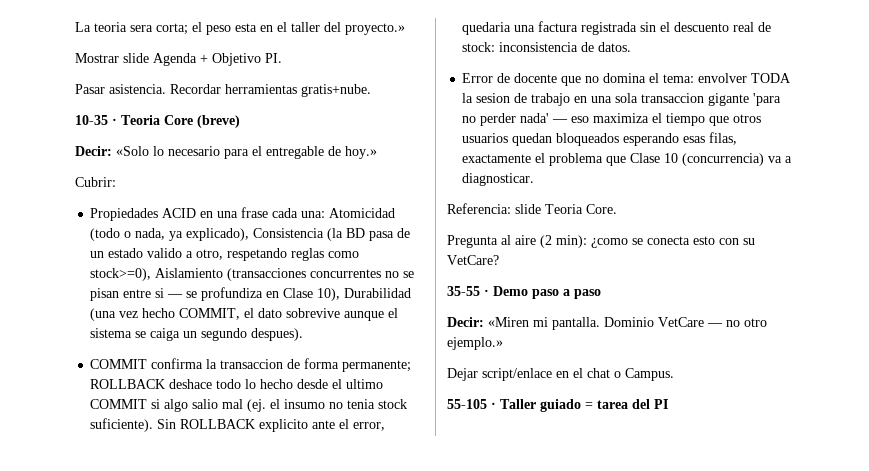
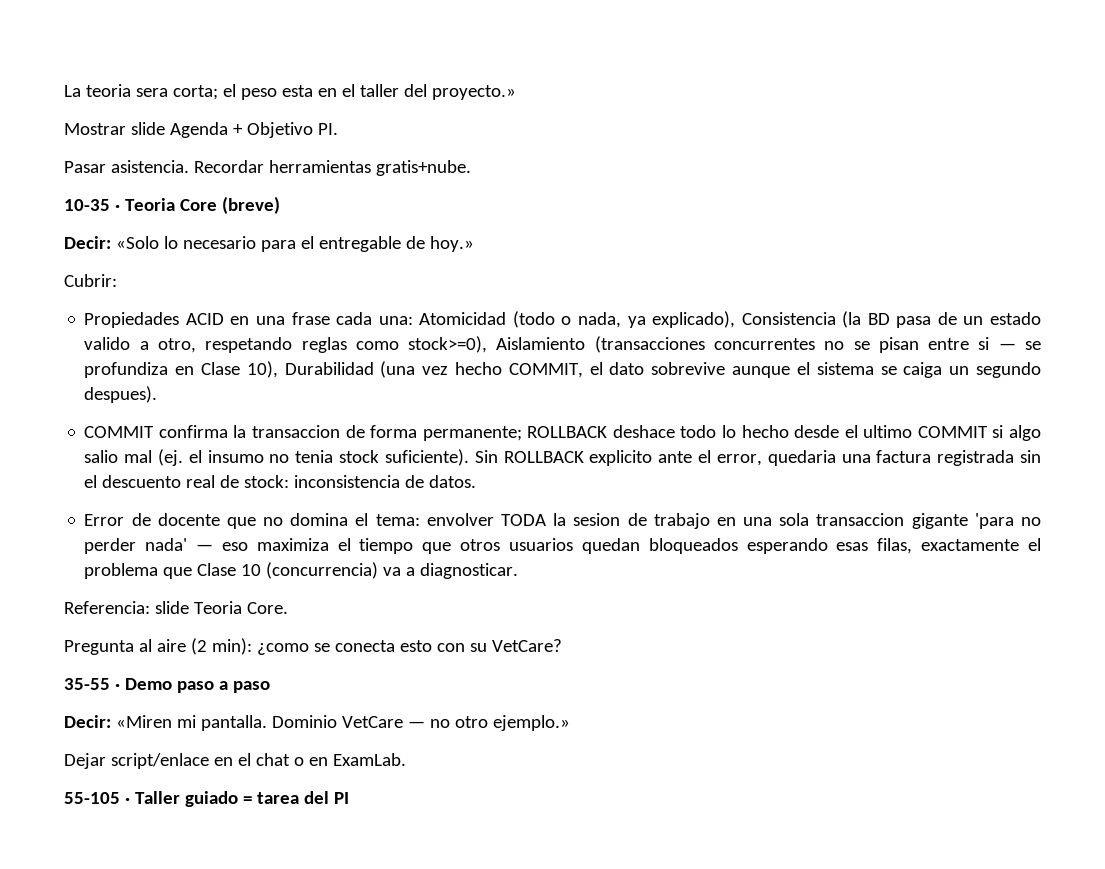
[625,368,674,381] Campus. -> [308,753,406,766] en ExamLab.

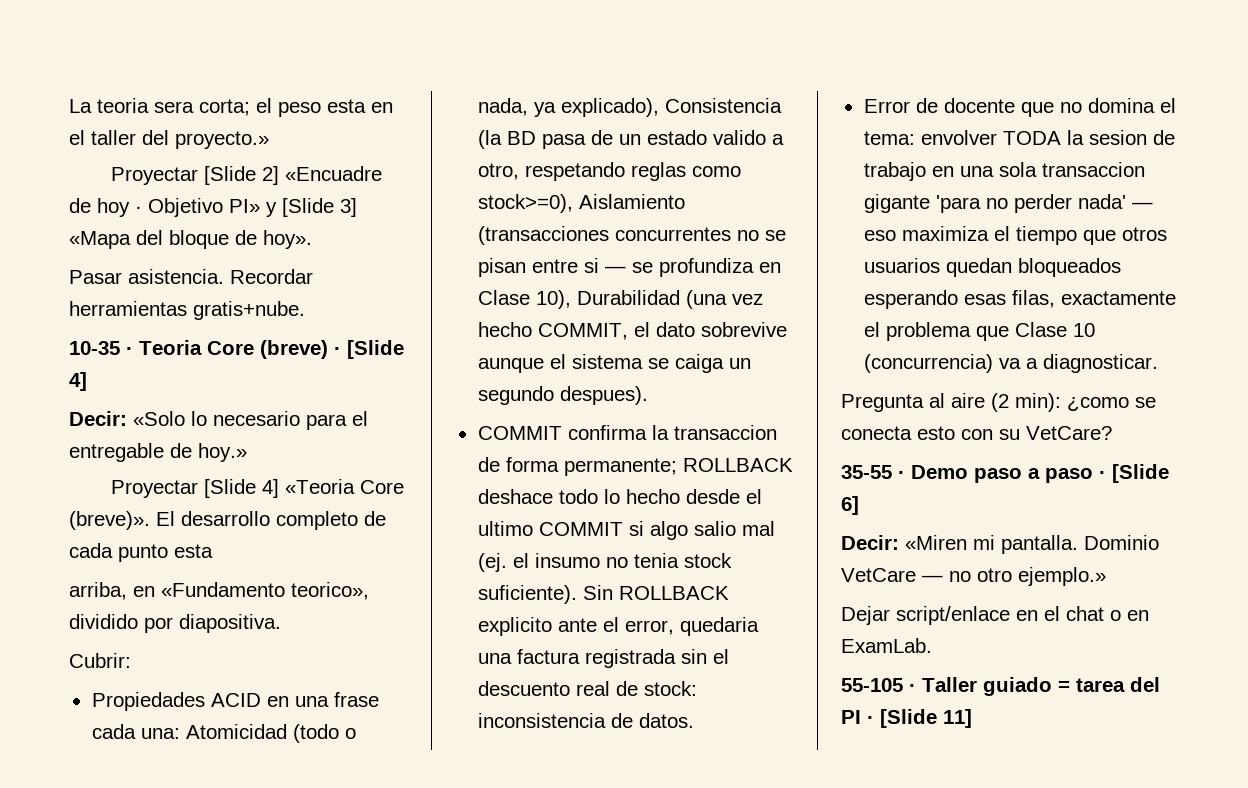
[64,122,338,138] Mostrar slide Agenda + Objetivo PI. -> [110,166,382,185] [69,198,357,217] [69,230,312,249] Proyectar [Slide 2] «Encuadre de hoy · Objetivo PI» y [Slide 3] «Mapa del bloque de hoy».
(280, 205) none -> [334,340,404,359] [69,372,87,391] · [Slide 4]
(474, 244) none -> [110,479,404,498] [69,511,386,530] [69,543,213,562] [69,582,369,600] [69,614,281,633] // Proyectar [Slide 4] «Teoria Core (breve)». El desarrollo completo de cada punto esta // arriba, en «Fundamento teorico», dividido por diapositiva.
[64,601,288,614] // Referencia: slide Teoria Core. -> (1158, 363) none
(270, 687) none -> [1099,464,1169,483] [841,496,859,515] · [Slide 6]
(349, 798) none -> [867,709,972,728] · [Slide 11]

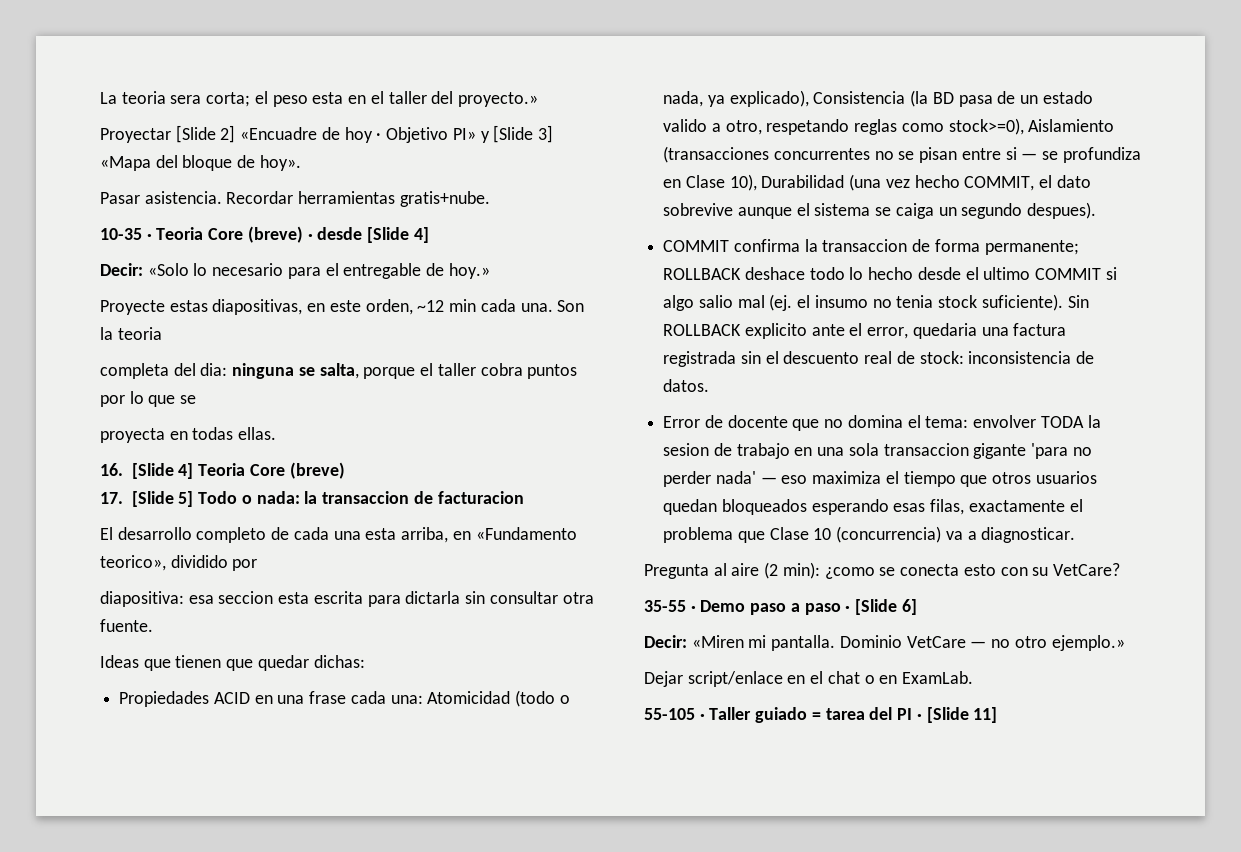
(341, 351) none -> [317,227,363,240] desde
[110,479,404,498] [69,511,150,530] Proyectar [Slide 4] «Teoria Core (breve)». -> [100,299,585,315] [100,327,162,340] [100,363,578,379] [100,391,197,407] [100,427,277,443] [100,462,345,479] [100,491,524,507] Proyecte estas diapositivas, en este orden, ~12 min cada una. Son la teoria // completa del dia: ninguna se salta, porque el taller cobra puntos por lo que se // proyecta en todas ellas. // 16. [Slide 4] Teoria Core (breve) // 17. [Slide 5] Todo o nada: la transaccion de facturacion //
[118,544,213,562] punto esta // -> [333,528,397,540] una esta
[179,614,281,633] [69,653,131,668] diapositiva. // Cubrir: -> [100,591,594,607] [100,619,153,632] [100,655,365,671] // diapositiva: esa seccion esta escrita para dictarla sin consultar otra fuente. // Ideas que tienen que quedar dichas:

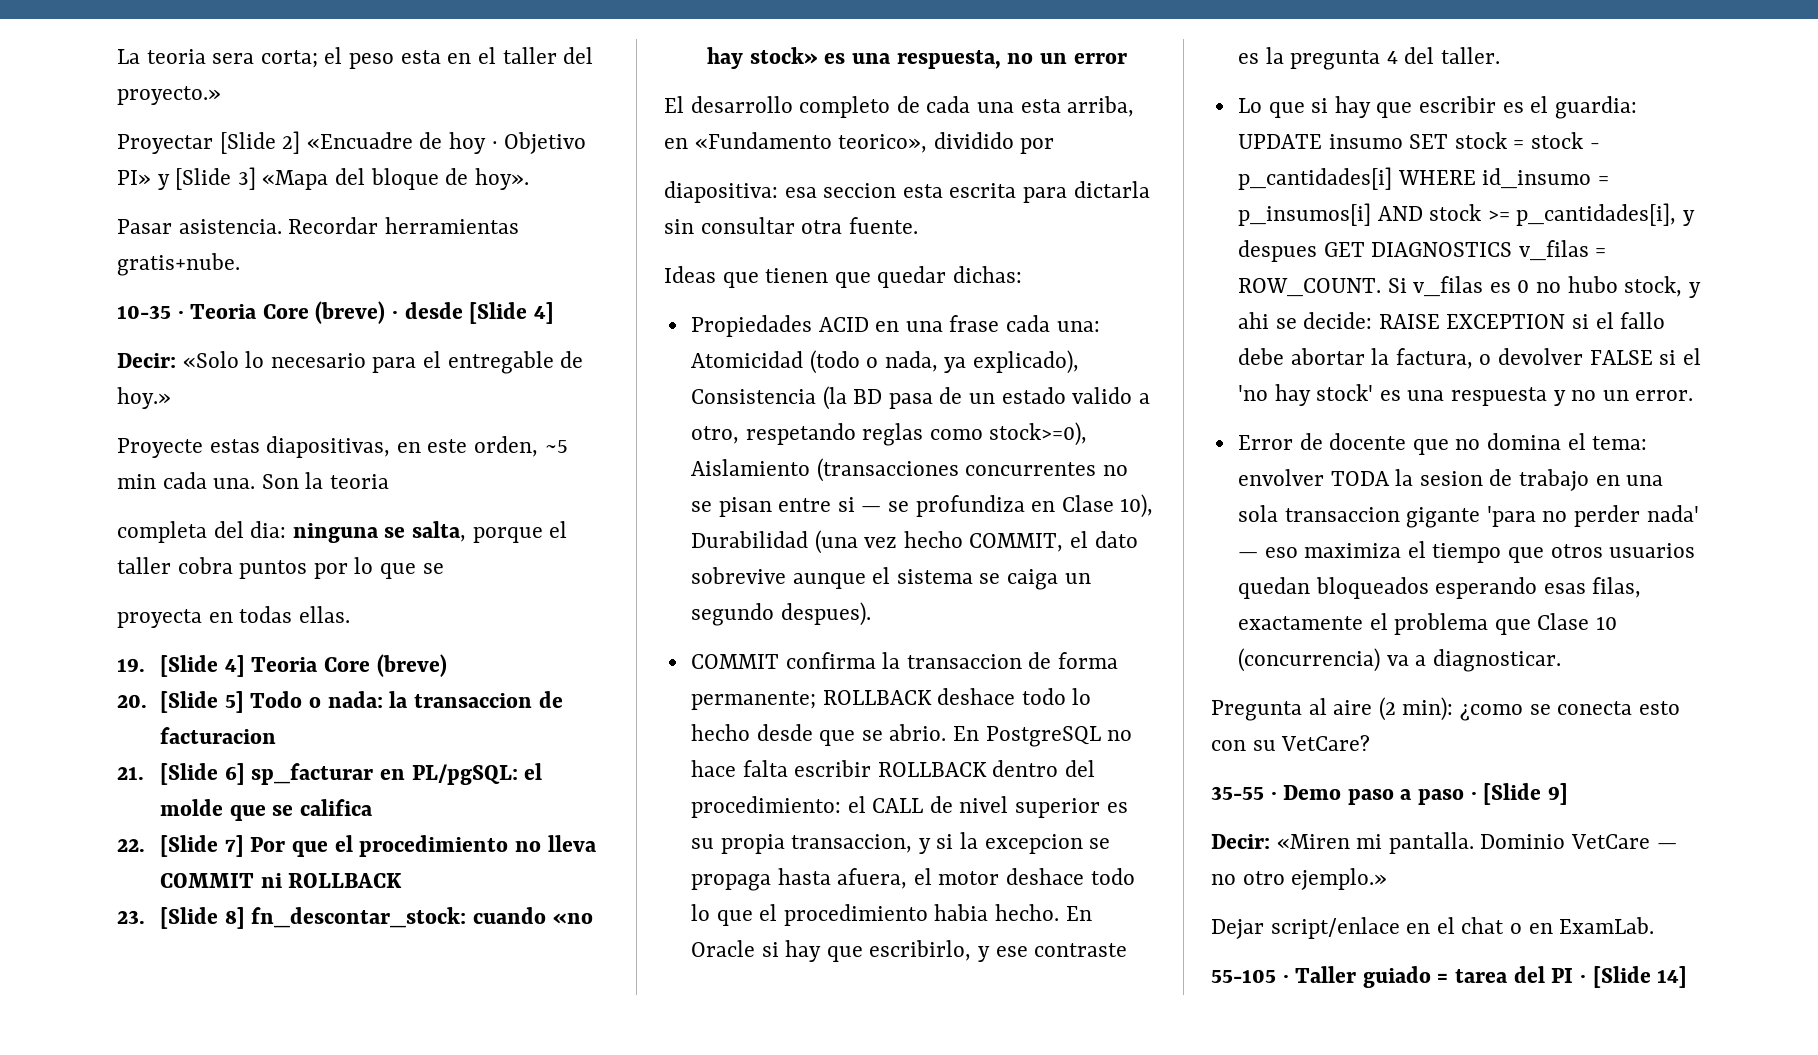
[417,300,445,312] ~12 -> [544,440,568,453] ~5
[100,463,123,476] 16. -> [117,658,145,672] 19.
[100,492,123,504] 17. -> [117,694,147,708] 20.
(524, 497) none -> [117,763,543,785] [160,799,374,821] [117,835,597,857] [160,873,403,888] [117,907,593,929] [707,47,1127,69] // 21. [Slide 6] sp_facturar en PL/pgSQL: el molde que se califica // 22. [Slide 7] Por que el procedimiento no lleva COMMIT ni ROLLBACK // 23. [Slide 8] fn_descontar_stock: cuando «no hay stock» es una respuesta, no un error
[965,267,1117,280] [663,294,1089,311] [663,323,1067,339] [663,351,1095,367] [663,379,710,392] el ultimo COMMIT si algo salio mal (ej. el insumo no tenia stock suficiente). Sin ROLLBACK explicito ante el error, quedaria una factura registrada sin el descuento real de stock: inconsistencia de datos. -> [819,724,1133,747] [690,760,1096,777] [690,796,1128,818] [690,832,1111,854] [690,868,1135,891] [690,904,1092,926] [690,940,1128,962] [1237,47,1501,70] [1237,96,1637,119] [1237,132,1600,149] [1237,167,1609,190] [1237,203,1696,226] [1237,240,1607,262] [1237,276,1701,298] [1237,312,1666,329] [1237,348,1701,369] [1237,384,1694,406] que se abrio. En PostgreSQL no hace falta escribir ROLLBACK dentro del procedimiento: el CALL de nivel superior es su propia transaccion, y si la excepcion se propaga hasta afuera, el motor deshace todo lo que el procedimiento habia hecho. En Oracle si hay que escribirlo, y ese contraste es la pregunta 4 del taller. // Lo que si hay que escribir es el guardia: UPDATE insumo SET stock = stock - p_cantidades[i] WHERE id_insumo = p_insumos[i] AND stock >= p_cantidades[i], y despues GET DIAGNOSTICS v_filas = ROW_COUNT. Si v_filas es 0 no hubo stock, y ahi se decide: RAISE EXCEPTION si el fallo debe abortar la factura, o devolver FALSE si el 'no hay stock' es una respuesta y no un error.
[901,599,917,615] 6] -> [1547,783,1568,805] 9]
[973,707,998,723] 11] -> [1657,966,1688,988] 14]

